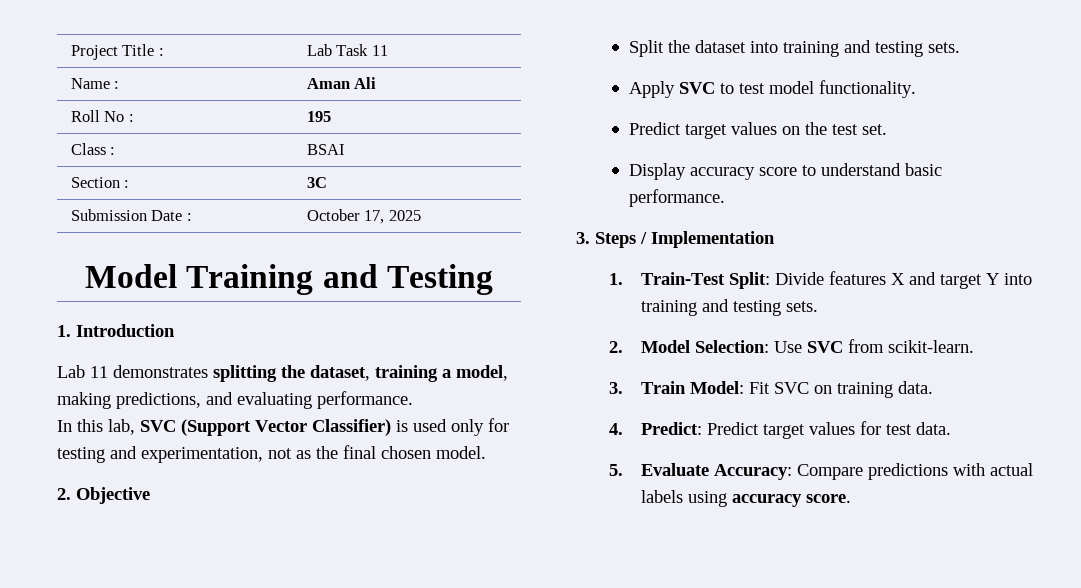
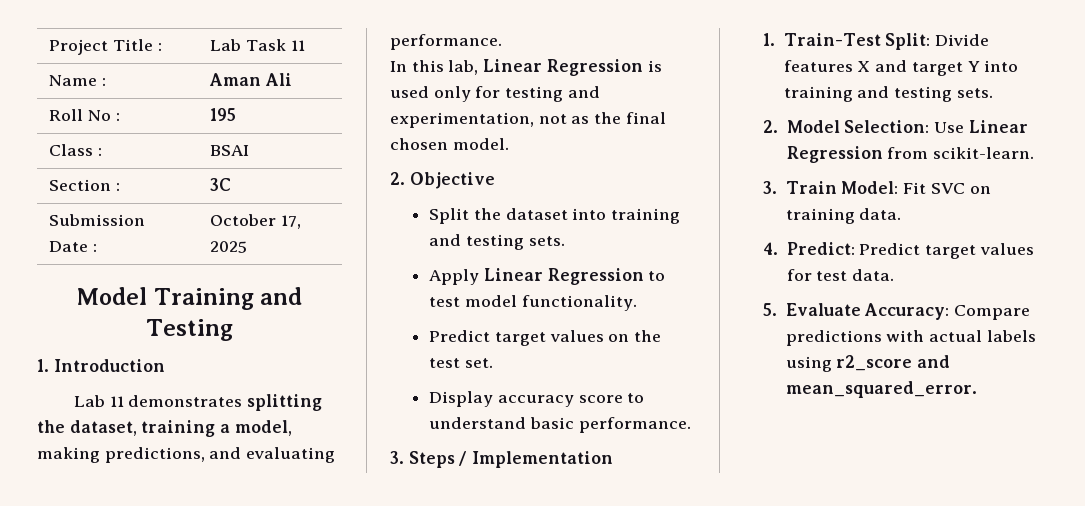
[140,419,391,436] SVC (Support Vector Classifier) -> [483,59,643,76] Linear Regression
[678,82,715,94] SVC -> [483,268,644,285] Linear Regression
[807,341,844,353] SVC -> [968,120,1028,133] [786,146,883,163] Linear Regression
[732,494,852,507] accuracy score. -> [836,355,951,371] [785,381,977,398] r2_score and mean_squared_error.

